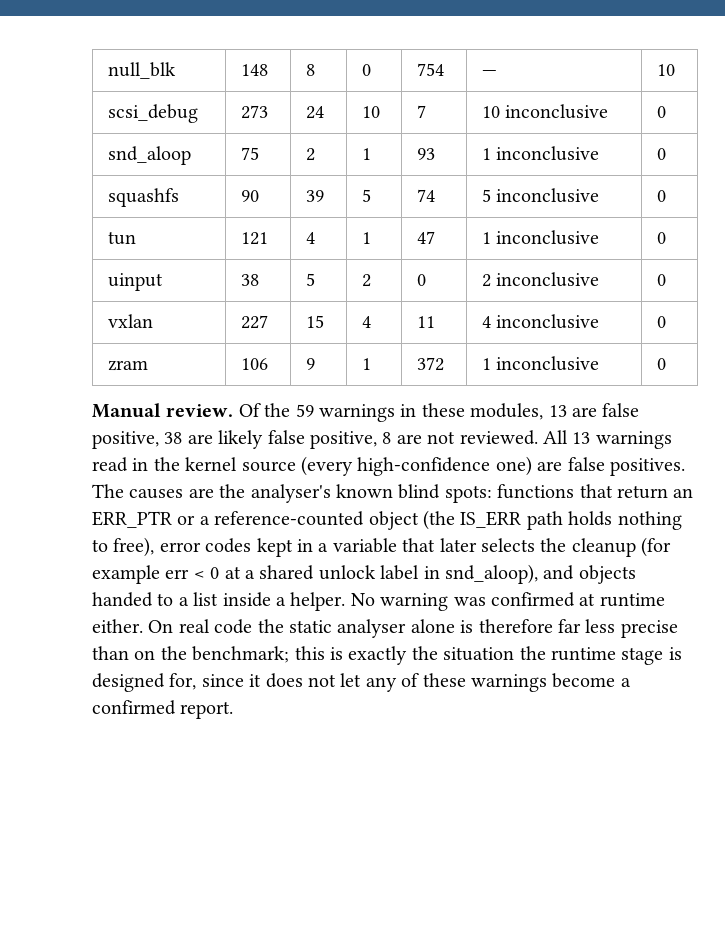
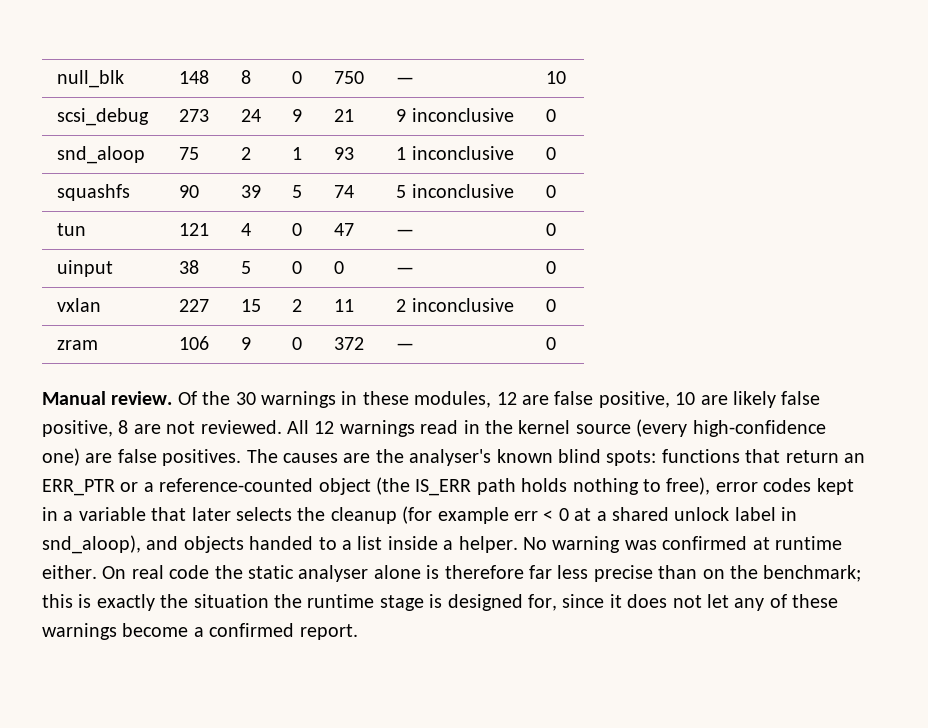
[416,63,444,76] 754 -> [334,71,365,84] 750
[361,106,380,118] [416,105,426,118] [481,106,500,118] 10 | 7 | 10 -> [292,109,303,122] [334,109,355,122] [396,109,407,122] 9 | 21 | 9
[361,232,371,244] 1 -> [292,223,303,236] 0
[481,230,600,245] 1 inconclusive -> [396,229,415,236] —
[361,274,371,287] [416,274,426,286] [481,272,600,287] 2 | 0 | 2 inconclusive -> [292,261,303,274] [334,261,345,274] [396,267,415,274] 0 | 0 | —
[361,316,371,328] 4 -> [292,299,303,312] 2
[481,316,491,328] 4 -> [396,299,407,312] 2
[361,358,371,370] 1 -> [292,337,303,350] 0
[481,356,600,371] 1 inconclusive -> [396,343,415,350] —
[295,404,314,417] 59 -> [235,392,256,405] 30
[548,405,567,417] 13 -> [496,392,517,405] 12
[164,432,183,444] 38 -> [675,392,696,405] 10
[572,432,591,444] 13 -> [314,421,335,434] 12

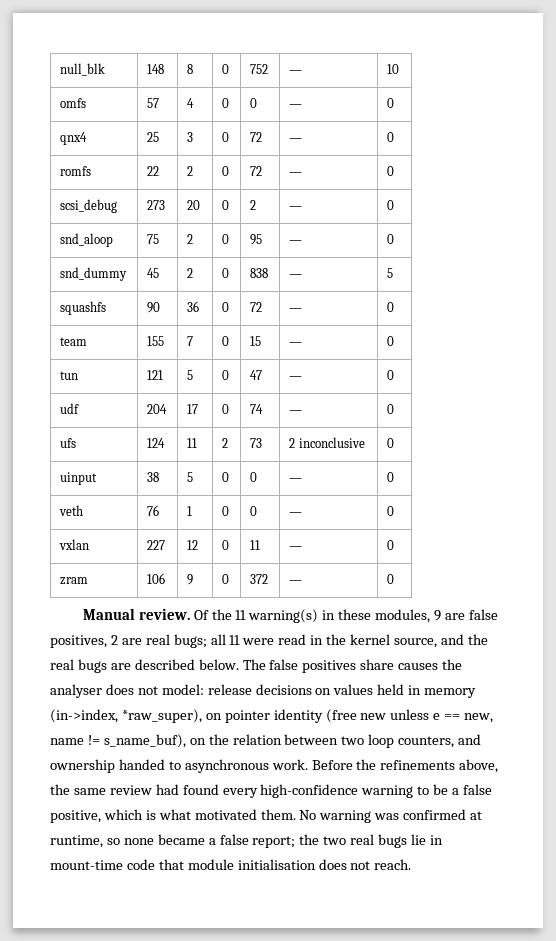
[334,71,365,84] 750 -> [250,64,269,74] 752
[57,108,150,126] [179,109,210,122] [241,109,262,122] [292,109,303,122] [334,109,355,122] [396,108,514,122] [546,109,557,122] [57,146,146,164] [179,147,200,160] [241,147,252,160] [292,147,303,160] [334,147,355,160] [396,146,514,160] [546,147,557,160] [57,184,131,201] [179,185,200,198] [241,185,262,198] [292,185,303,198] [334,185,355,198] [396,184,514,198] scsi_debug | 273 | 24 | 9 | 21 | 9 inconclusive | 0 // snd_aloop | 75 | 2 | 1 | 93 | 1 inconclusive | 0 // squashfs | 90 | 39 | 5 | 74 | 5 inconclusive -> [60,98,87,108] [147,98,160,108] [187,98,195,108] [222,98,230,108] [250,98,258,108] [289,104,303,108] [387,98,395,108] [60,132,88,145] [147,132,160,142] [187,132,194,142] [222,132,230,142] [250,132,263,142] [289,138,303,142] [387,132,395,142] [60,166,92,176] [147,166,160,176] [187,166,194,176] [222,166,230,176] [250,166,263,176] [289,172,303,176] [387,166,395,176] [60,199,118,213] [147,200,166,210] [187,200,201,210] [222,200,230,210] [250,200,257,210] [289,206,303,210] [387,200,395,210] [60,233,114,247] [147,234,160,244] [187,234,194,244] [222,234,230,244] [250,234,263,245] [289,240,303,244] [387,234,395,244] [60,267,128,281] [147,268,160,278] [187,268,194,278] [222,268,230,278] [250,268,269,278] [289,274,303,278] [387,268,394,278] [60,301,107,315] [147,302,161,313] [187,301,200,312] [222,302,230,312] [250,302,263,312] [289,308,303,312] [387,302,395,312] [60,337,88,346] [147,336,165,346] [187,336,194,346] [222,336,230,346] [250,336,262,346] [289,342,303,346] omfs | 57 | 4 | 0 | 0 | — | 0 // qnx4 | 25 | 3 | 0 | 72 | — | 0 // romfs | 22 | 2 | 0 | 72 | — | 0 // scsi_debug | 273 | 20 | 0 | 2 | — | 0 // snd_aloop | 75 | 2 | 0 | 95 | — | 0 // snd_dummy | 45 | 2 | 0 | 838 | — | 5 // squashfs | 90 | 36 | 0 | 72 | — | 0 // team | 155 | 7 | 0 | 15 | —
[241,223,252,236] 4 -> [187,370,194,380] 5
(557, 229) none -> [60,403,80,414] [147,404,168,414] [187,404,199,414] [222,404,230,414] [250,404,264,414] [289,410,303,414] [387,404,395,414] [60,438,77,448] [147,438,166,448] [187,438,198,448] [222,438,229,448] [250,438,263,448] [289,437,365,448] [387,438,395,448] // udf | 204 | 17 | 0 | 74 | — | 0 // ufs | 124 | 11 | 2 | 73 | 2 inconclusive | 0
(557, 267) none -> [59,505,84,516] [147,505,160,516] [187,506,193,516] [222,506,230,516] [250,506,258,516] [289,512,303,516] [387,506,395,516] // veth | 76 | 1 | 0 | 0 | — | 0
[241,299,262,312] [292,299,303,312] [334,299,355,312] [396,298,514,312] 15 | 2 | 11 | 2 inconclusive -> [187,540,199,550] [222,540,230,550] [250,540,261,550] [289,546,303,550] 12 | 0 | 11 | —
[235,391,336,408] 30 warnings -> [235,609,319,623] 11 warning(s)
[496,391,821,408] [42,419,826,437] [42,448,865,466] [42,477,854,496] [42,506,798,524] [42,535,518,554] 12 are false positive, 10 are likely false positive, 8 are not reviewed. All 12 warnings read in the kernel source (every high-confidence one) are false positives. The causes are the analyser's known blind spots: functions that return an ERR_PTR or a reference-counted object (the IS_ERR path holds nothing to free), error codes kept in a variable that later selects the cleanup (for example err < 0 at a shared unlock label in snd_aloop), and objects handed to a list inside a helper. -> [434,609,498,621] [50,634,488,648] [50,659,463,673] [50,684,477,698] [50,709,494,723] [50,734,482,748] [50,759,499,773] [50,784,493,798] [50,809,296,823] 9 are false positives, 2 are real bugs; all 11 were read in the kernel source, and the real bugs are described below. The false positives share causes the analyser does not model: release decisions on values held in memory (in->index, *raw_super), on pointer identity (free new unless e == new, name != s_name_buf), on the relation between two loop counters, and ownership handed to asynchronous work. Before the refinements above, the same review had found every high-confidence warning to be a false positive, which is what motivated them.
[774,536,842,550] [42,565,862,582] [42,594,839,611] [42,623,358,640] runtime either. On real code the static analyser alone is therefore far less precise than on the benchmark; this is exactly the situation the runtime stage is designed for, since it does not let any of these warnings become a confirmed report. -> [50,834,443,848] [50,859,412,870] runtime, so none became a false report; the two real bugs lie in mount-time code that module initialisation does not reach.

